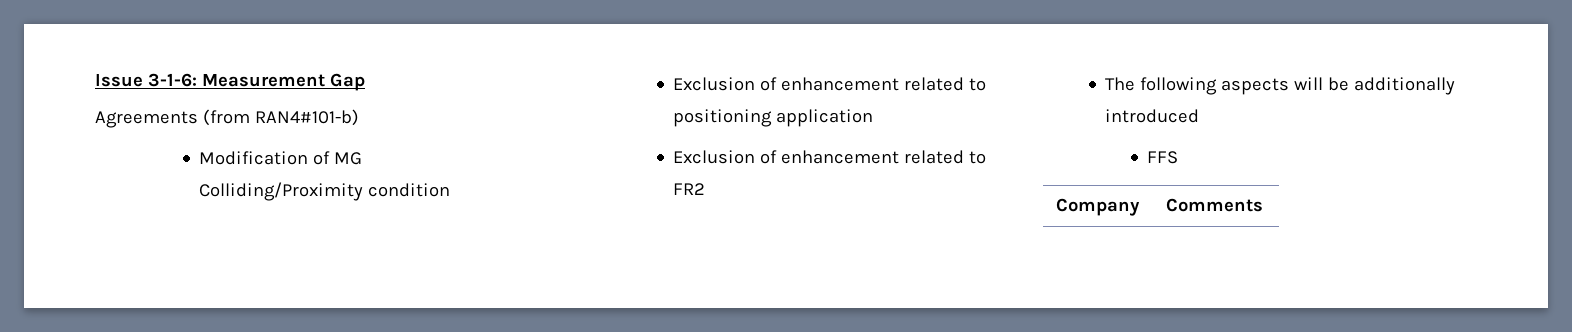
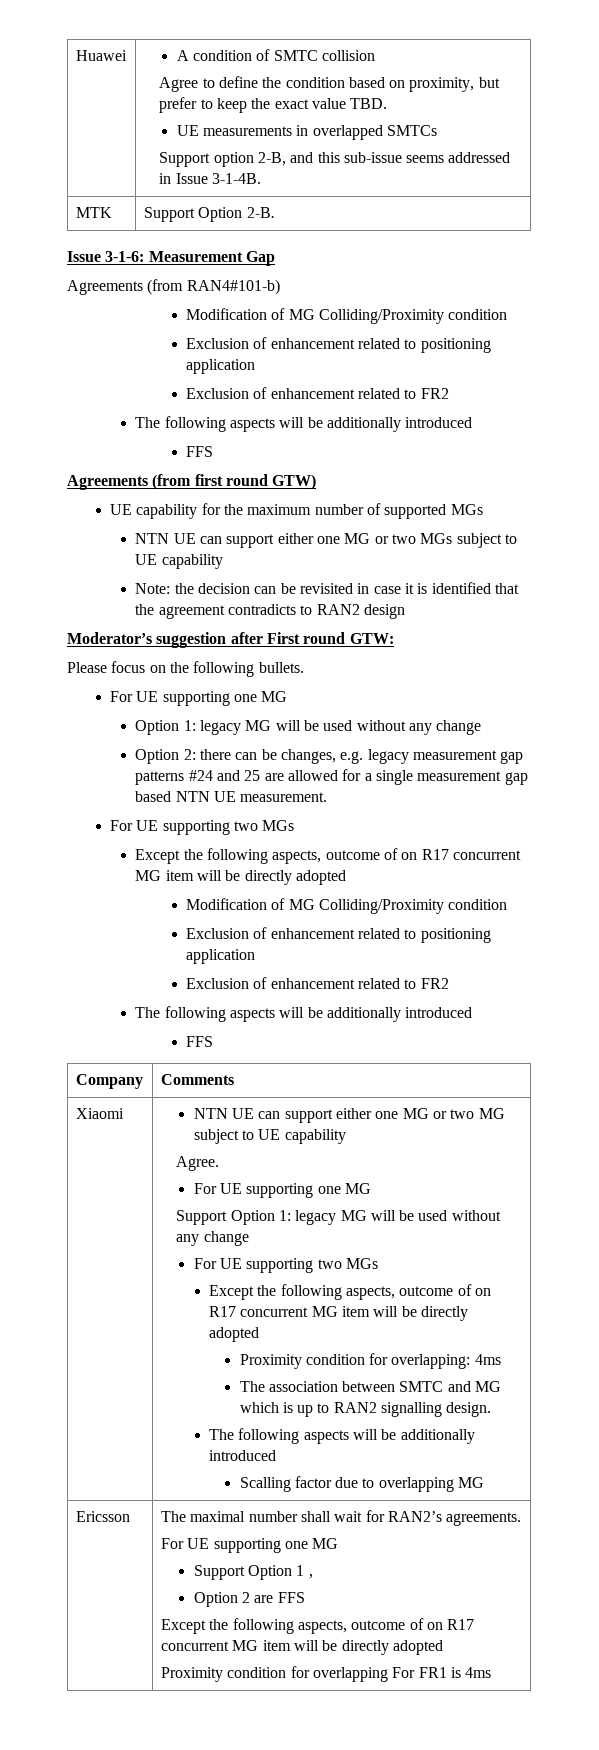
(95, 80) none -> [75,50,127,61] [176,49,376,61] [159,76,500,92] [159,97,388,113] [176,125,438,140] [159,152,511,167] [159,173,261,184] [75,207,112,218] [143,207,275,222] Huawei | A condition of SMTC collision // Agree to define the condition based on proximity, but prefer to keep the exact value TBD. // UE measurements in overlapped SMTCs // Support option 2-B, and this sub-issue seems addressed in Issue 3-1-4B. // MTK | Support Option 2-B. //
[1056,198,1141,216] [1166,198,1264,212] // Company | Comments -> [67,474,317,490] [109,503,483,519] [135,533,517,548] [135,554,223,569] [135,582,519,594] [135,604,405,619] [67,632,394,648] [67,661,304,677] [109,691,288,706] [135,720,482,735] [135,749,524,764] [135,769,528,785] [135,791,328,802] [109,820,295,835] [135,848,521,864] [135,870,346,885] [186,898,508,914] [186,927,491,943] [186,949,256,964] [186,977,449,989] [135,1006,473,1022] [186,1036,214,1047] [75,1074,143,1089] [160,1074,234,1085] [75,1108,124,1119] [193,1108,505,1123] [193,1129,346,1144] [176,1156,220,1171] [193,1183,372,1198] [176,1210,501,1225] [176,1231,249,1246] [193,1258,379,1273] [209,1284,491,1300] [209,1306,468,1321] [209,1327,260,1342] [239,1353,501,1369] [239,1381,502,1392] [239,1402,492,1417] [209,1428,475,1444] [209,1450,277,1461] [239,1476,485,1492] [75,1511,130,1522] [160,1510,522,1526] [160,1538,339,1553] [193,1565,313,1580] [193,1592,305,1607] [160,1618,475,1634] [160,1640,443,1655] [160,1666,492,1682] // Agreements (from first round GTW) // UE capability for the maximum number of supported MGs // NTN UE can support either one MG or two MGs subject to UE capability // Note: the decision can be revisited in case it is identified that the agreement contradicts to RAN2 design // Moderator’s suggestion after First round GTW: // Please focus on the following bullets. // For UE supporting one MG // Option 1: legacy MG will be used without any change // Option 2: there can be changes, e.g. legacy measurement gap patterns #24 and 25 are allowed for a single measurement gap based NTN UE measurement. // For UE supporting two MGs // Except the following aspects, outcome of on R17 concurrent MG item will be directly adopted // Modification of MG Colliding/Proximity condition // Exclusion of enhancement related to positioning application // Exclusion of enhancement related to FR2 // The following aspects will be additionally introduced // FFS // Company | Comments // Xiaomi | NTN UE can support either one MG or two MG subject to UE capability // Agree. // For UE supporting one MG // Support Option 1: legacy MG will be used without any change // For UE supporting two MGs // Except the following aspects, outcome of on R17 concurrent MG item will be directly adopted // Proximity condition for overlapping: 4ms // The association between SMTC and MG which is up to RAN2 signalling design. // The following aspects will be additionally introduced // Scalling factor due to overlapping MG // Ericsson | The maximal number shall wait for RAN2’s agreements. // For UE supporting one MG // Support Option 1 , // Option 2 are FFS // Except the following aspects, outcome of on R17 concurrent MG item will be directly adopted // Proximity condition for overlapping For FR1 is 4ms

